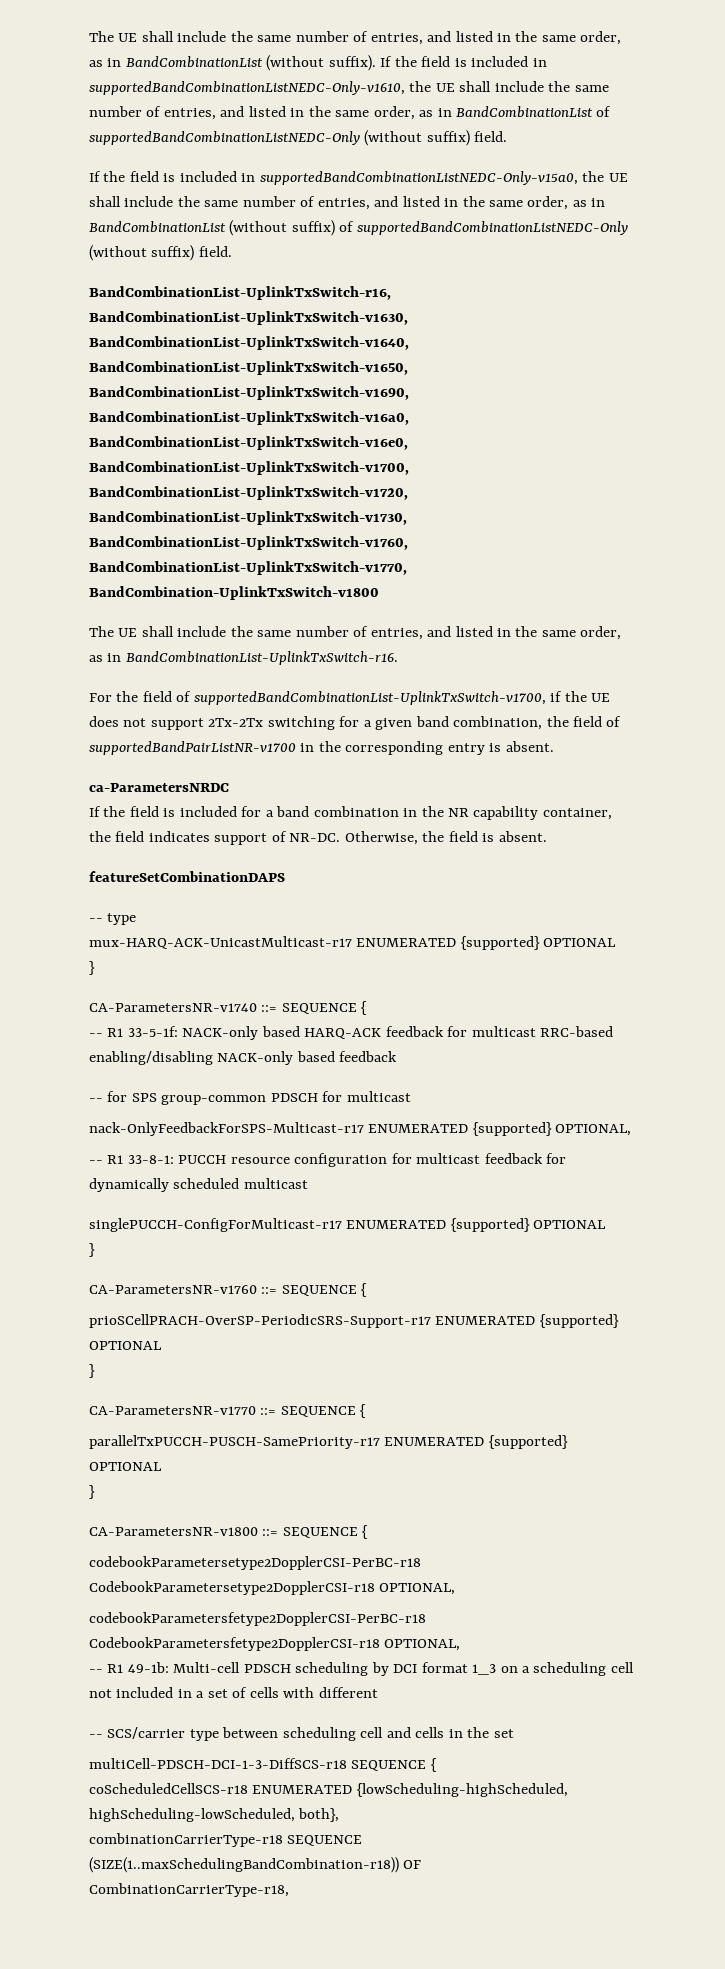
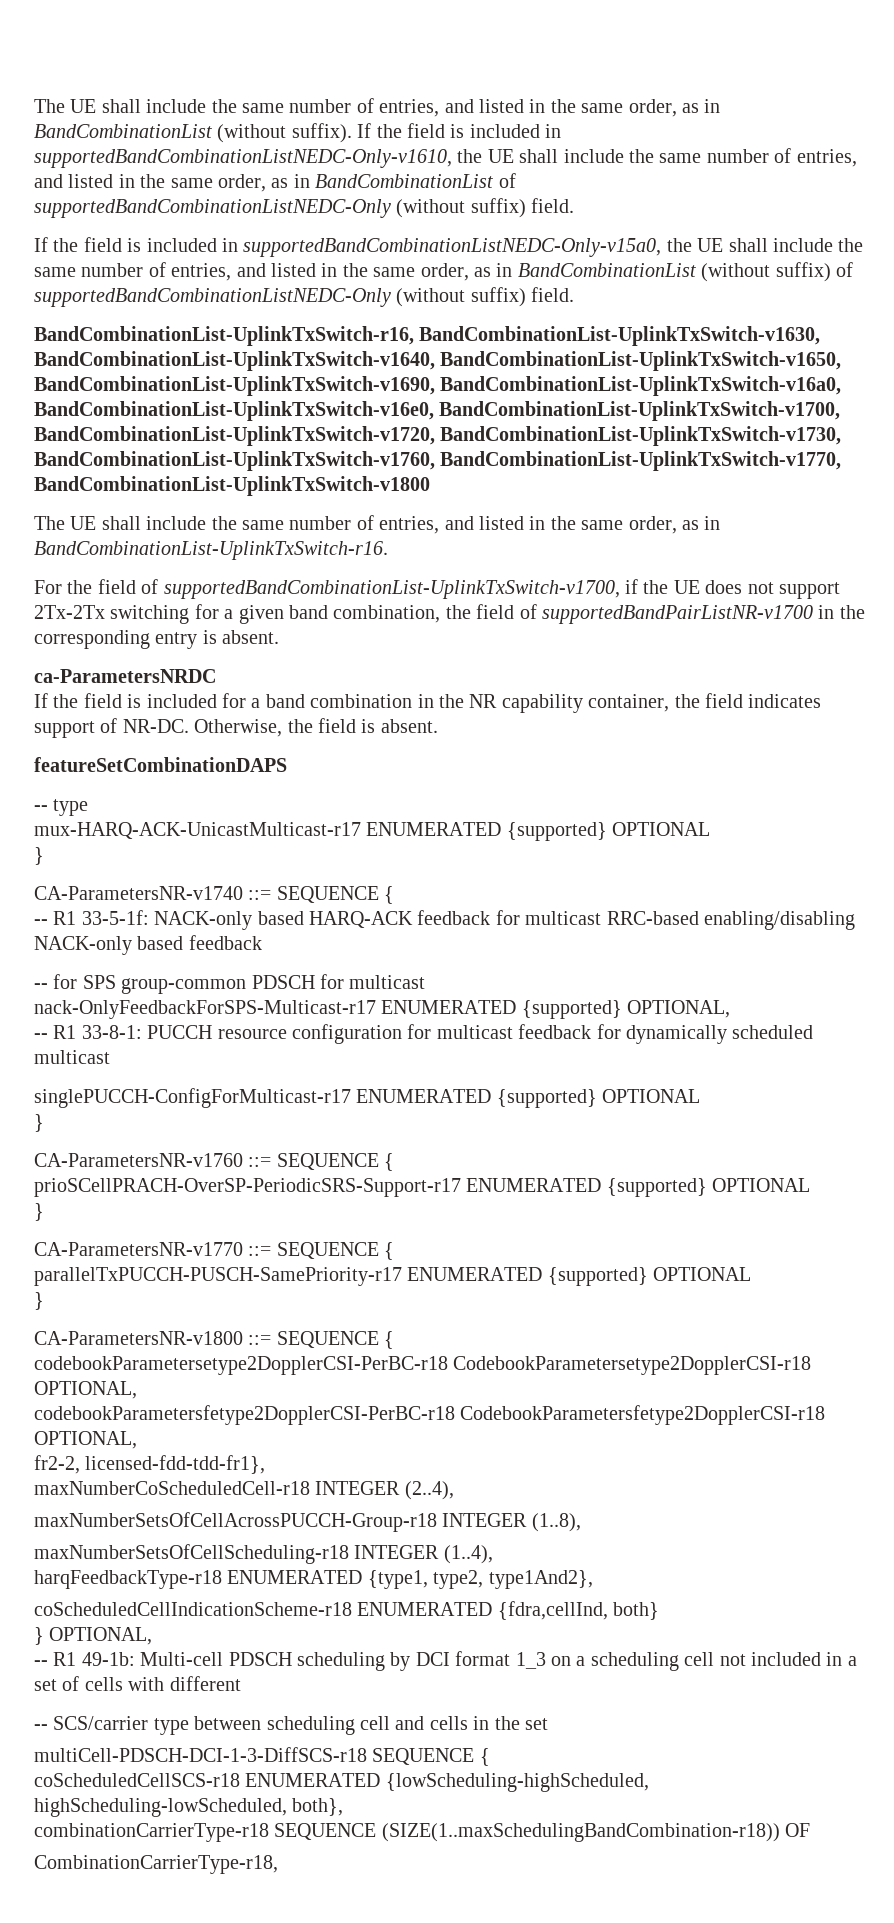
[89,586,379,600] BandCombination-UplinkTxSwitch-v1800 -> [34,476,430,496] BandCombinationList-UplinkTxSwitch-v1800
(461, 1645) none -> [34,1455,266,1474] [34,1481,454,1500] [34,1512,581,1532] [34,1544,493,1564] [34,1570,593,1589] [34,1601,660,1620] [34,1627,153,1645] // fr2-2, licensed-fdd-tdd-fr1}, // maxNumberCoScheduledCell-r18 INTEGER (2..4), // maxNumberSetsOfCellAcrossPUCCH-Group-r18 INTEGER (1..8), // maxNumberSetsOfCellScheduling-r18 INTEGER (1..4), // harqFeedbackType-r18 ENUMERATED {type1, type2, type1And2}, // coScheduledCellIndicationScheme-r18 ENUMERATED {fdra,cellInd, both} // } OPTIONAL,

